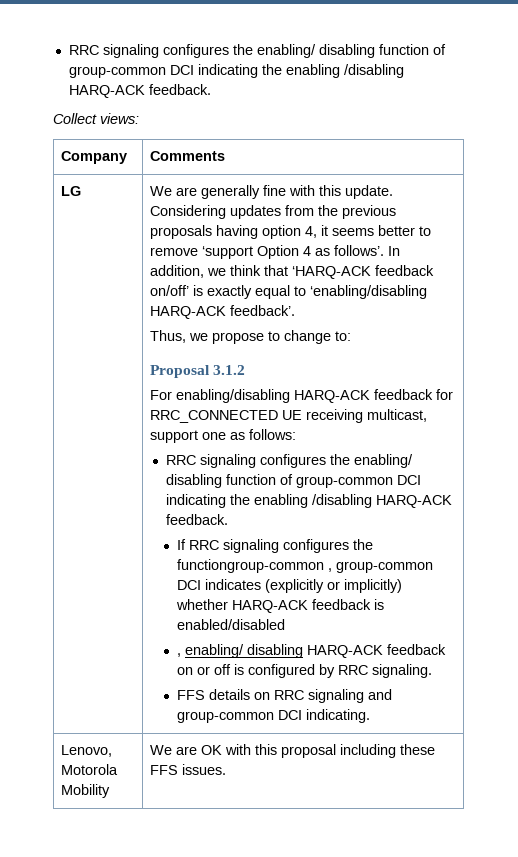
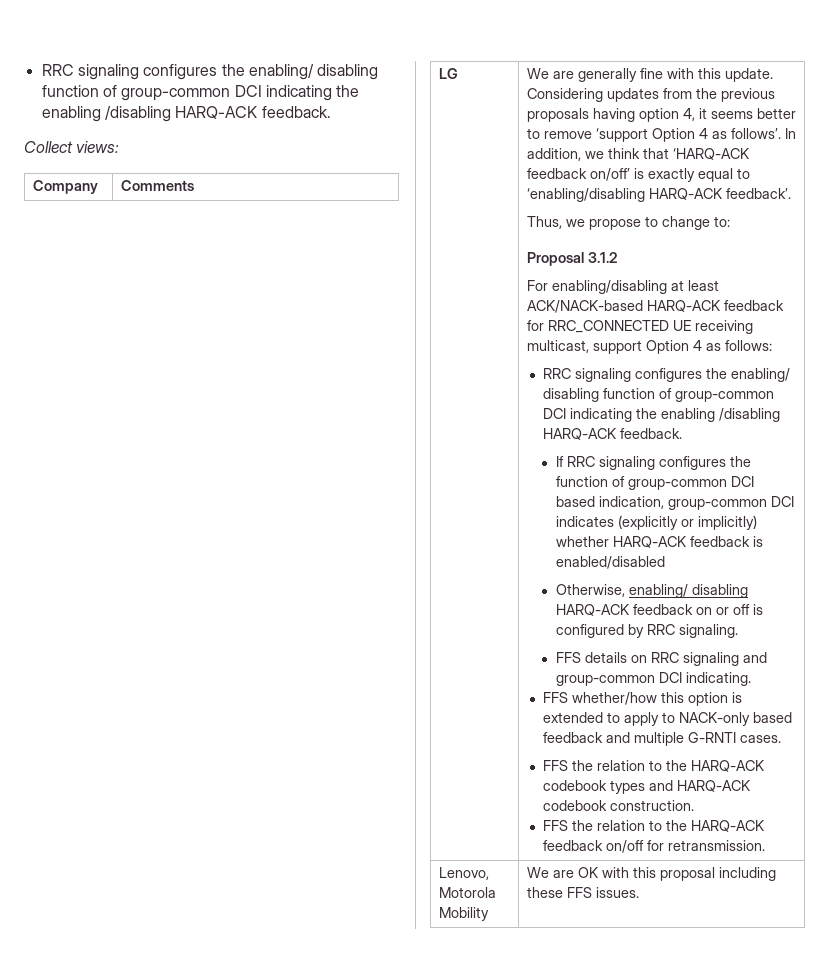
(290, 396) none -> [670,280,719,291] [526,300,643,313] at least ACK/NACK-based
[201,432,226,440] one -> [645,340,702,354] Option 4
[177,559,333,573] functiongroup-common , -> [555,476,754,490] [555,496,664,509] function of group-common DCI based indication,
[177,653,182,657] , -> [555,584,625,597] Otherwise,
(371, 716) none -> [542,692,742,706] [542,712,792,726] [542,732,781,746] [542,760,765,772] [542,780,751,794] [542,800,694,811] [542,820,765,832] [542,840,765,853] // FFS whether/how this option is extended to apply to NACK-only based feedback and multiple G-RNTI cases. // FFS the relation to the HARQ-ACK codebook types and HARQ-ACK codebook construction. // FFS the relation to the HARQ-ACK feedback on/off for retransmission.

